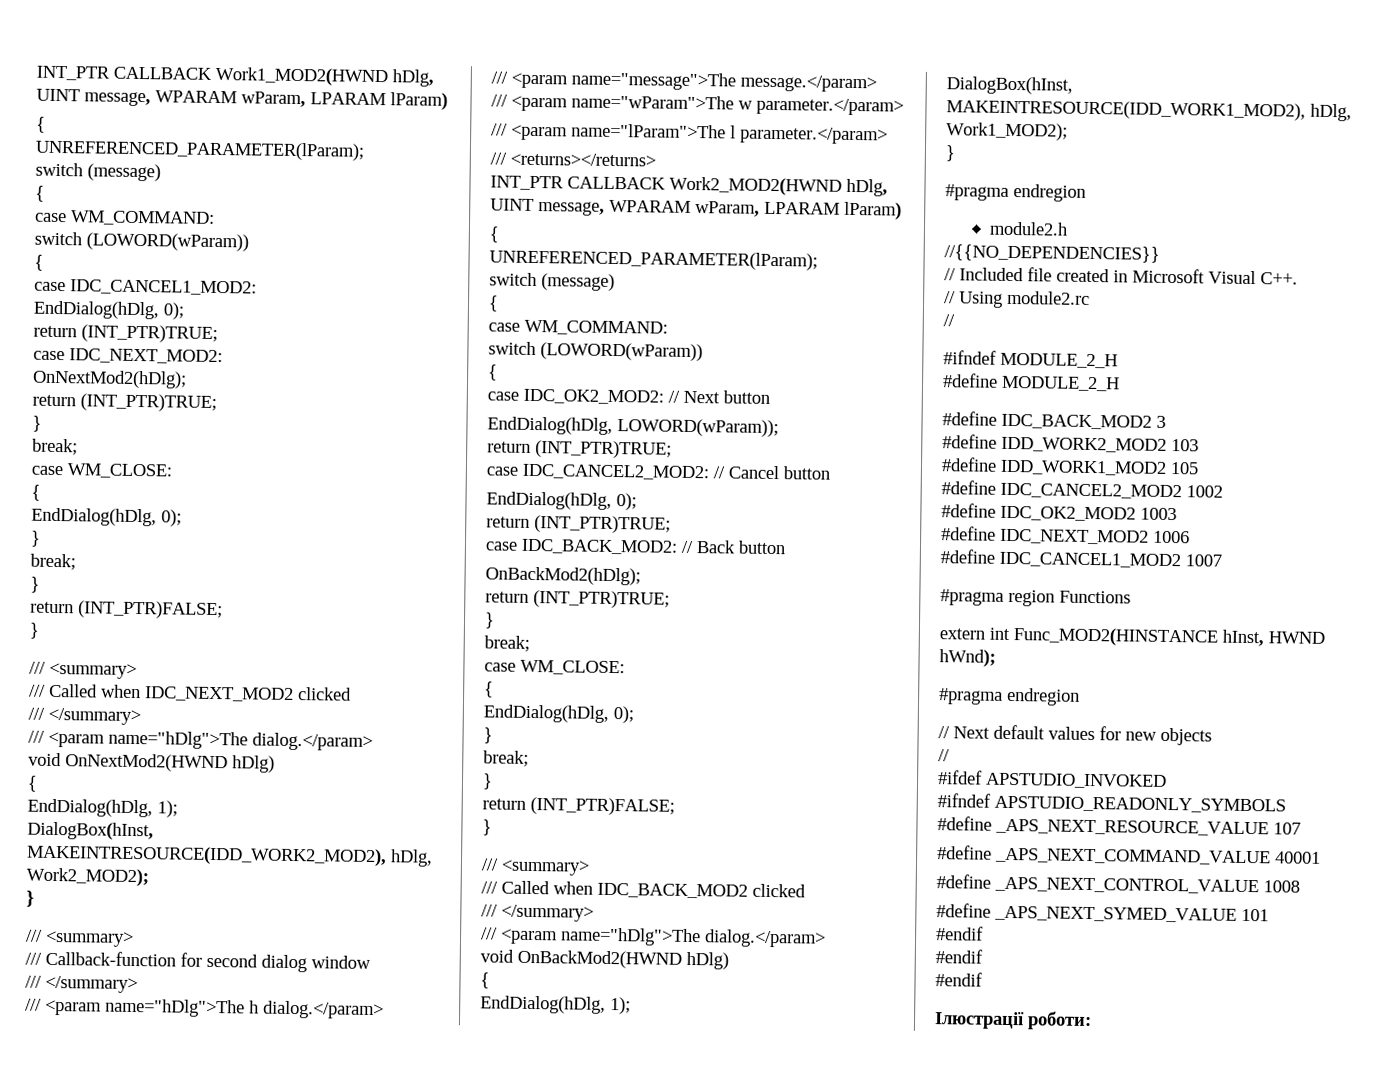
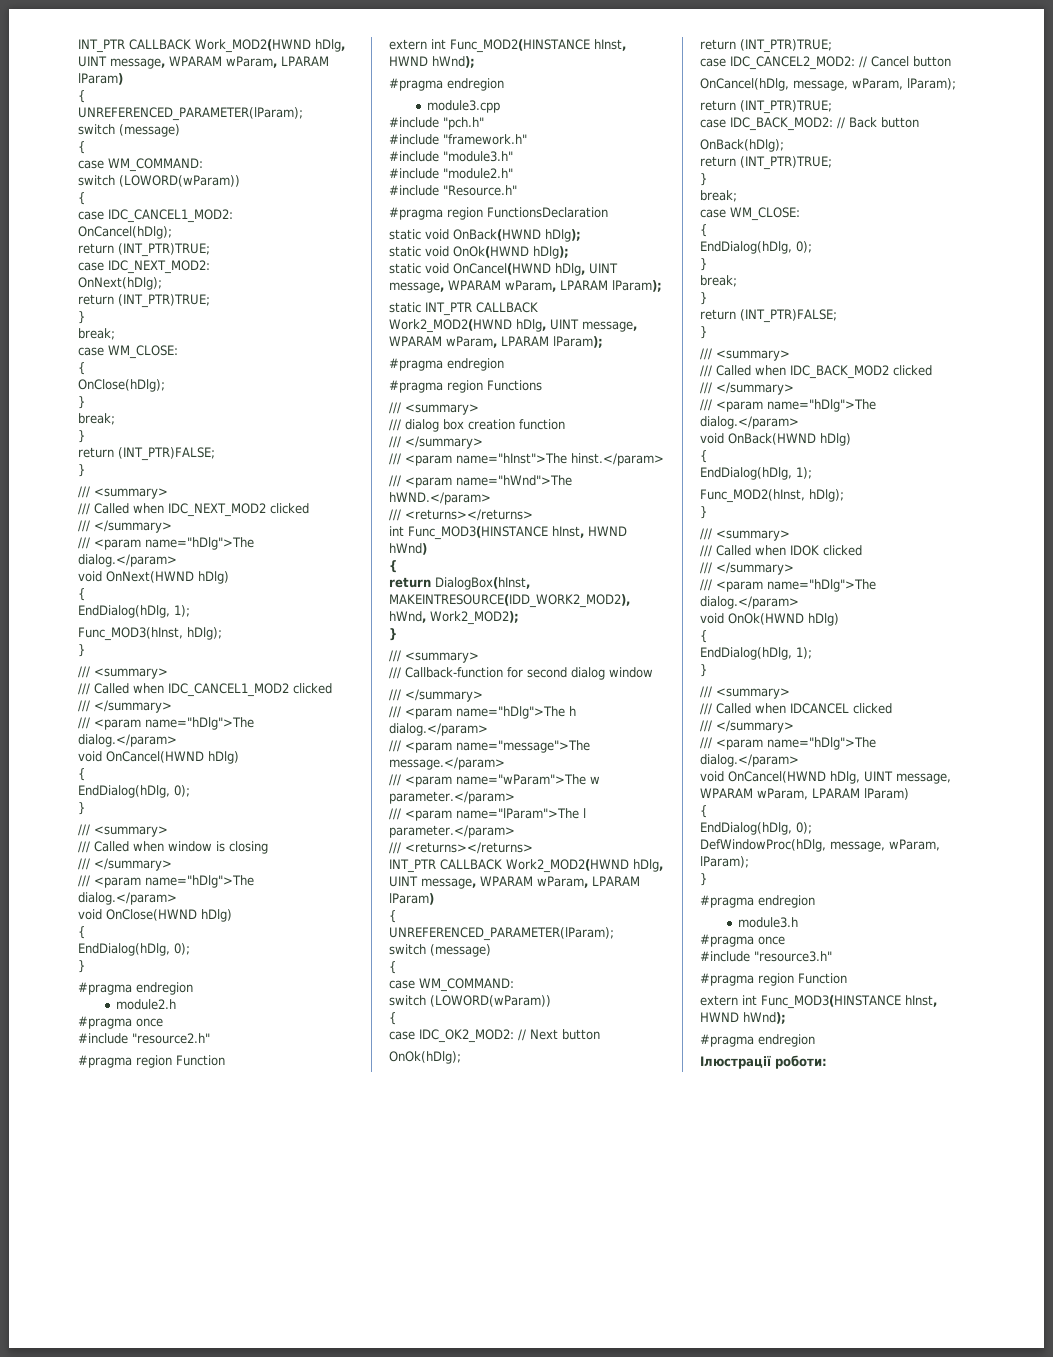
[36,65,388,87] INT_PTR CALLBACK Work1_MOD2(HWND -> [78,39,311,53] INT_PTR CALLBACK Work_MOD2(HWND
[33,300,184,320] EndDialog(hDlg, 0); -> [78,226,172,239] OnCancel(hDlg);
[32,369,187,389] [32,393,217,413] [32,415,42,432] [32,438,78,456] [31,463,172,479] [31,484,41,501] [31,507,182,527] OnNextMod2(hDlg); // return (INT_PTR)TRUE; // } // break; // case WM_CLOSE: // { // EndDialog(hDlg, 0); -> [78,277,162,290] [78,294,210,308] [78,311,85,324] [78,328,115,340] [78,345,178,359] [78,362,85,375] [78,379,165,392] OnNext(hDlg); // return (INT_PTR)TRUE; // } // break; // case WM_CLOSE: // { // OnClose(hDlg);
[65,753,275,773] [27,775,38,792] [27,798,178,818] OnNextMod2(HWND hDlg) // { // EndDialog(hDlg, 1); // -> [106,571,229,584] [78,588,85,601] [78,605,190,618] [78,627,222,641] [78,644,85,657] [78,666,168,679] [78,683,332,697] [78,700,172,713] [78,717,254,730] [78,734,177,747] [78,751,239,764] [78,768,85,781] [78,785,190,798] [78,802,85,815] [78,824,168,837] [78,841,268,854] [78,858,172,871] [78,875,254,888] [78,892,177,905] [78,909,232,922] [78,926,85,939] [78,943,190,956] [78,960,85,973] [78,982,193,995] [116,999,177,1010] [78,1016,163,1029] [78,1033,210,1044] [78,1055,225,1068] [389,39,626,53] [389,56,475,68] [389,78,504,91] [427,100,501,113] [389,117,484,130] [389,134,527,145] [389,151,513,162] [389,168,513,179] [389,185,517,196] [389,207,608,220] [389,229,581,242] [389,246,569,259] [389,263,618,276] [389,280,662,293] [389,302,538,316] [389,319,637,333] [389,336,603,348] [389,358,504,371] [389,380,542,393] [389,402,479,415] [389,419,565,432] [389,436,483,449] [389,453,664,466] [389,475,572,488] [389,492,491,505] [389,509,533,521] [389,526,627,540] [389,543,427,555] [389,560,397,573] [389,577,431,588] OnNext(HWND hDlg) // { // EndDialog(hDlg, 1); // Func_MOD3(hInst, hDlg); // } // /// <summary> // /// Called when IDC_CANCEL1_MOD2 clicked // /// </summary> // /// <param name="hDlg">The dialog.</param> // void OnCancel(HWND hDlg) // { // EndDialog(hDlg, 0); // } // /// <summary> // /// Called when window is closing // /// </summary> // /// <param name="hDlg">The dialog.</param> // void OnClose(HWND hDlg) // { // EndDialog(hDlg, 0); // } // #pragma endregion // module2.h // #pragma once // #include "resource2.h" // #pragma region Function // extern int Func_MOD2(HINSTANCE hInst, HWND hWnd); // #pragma endregion // module3.cpp // #include "pch.h" // #include "framework.h" // #include "module3.h" // #include "module2.h" // #include "Resource.h" // #pragma region FunctionsDeclaration // static void OnBack(HWND hDlg); // static void OnOk(HWND hDlg); // static void OnCancel(HWND hDlg, UINT message, WPARAM wParam, LPARAM lParam); // static INT_PTR CALLBACK Work2_MOD2(HWND hDlg, UINT message, WPARAM wParam, LPARAM lParam); // #pragma endregion // #pragma region Functions // /// <summary> // /// dialog box creation function // /// </summary> // /// <param name="hInst">The hinst.</param> // /// <param name="hWnd">The hWND.</param> // /// <returns></returns> // int Func_MOD3(HINSTANCE hInst, HWND hWnd) // { // return
[390,849,433,867] hDlg, -> [389,611,426,623] hWnd,
[487,416,779,438] EndDialog(hDlg, LOWORD(wParam)); -> [389,1051,461,1064] OnOk(hDlg);
[486,491,637,511] EndDialog(hDlg, 0); -> [700,78,956,91] OnCancel(hDlg, message, wParam, lParam);
[485,566,641,586] OnBackMod2(hDlg); -> [700,139,784,152] OnBack(hDlg);
[517,949,729,970] [480,972,490,989] [480,995,631,1015] [946,76,1073,95] [946,99,1352,122] [946,122,1068,141] [945,145,956,162] [945,184,1086,202] [988,221,1068,236] [944,244,1160,263] [944,267,1298,285] [944,290,1090,308] [943,314,955,327] [943,350,1118,369] [942,373,1120,392] [942,411,1166,430] [942,434,1199,453] [941,457,1199,476] [941,480,1223,500] [941,503,1177,522] [941,526,1190,545] [940,549,1222,569] [940,589,1131,607] [939,627,1325,647] [939,649,996,667] [939,687,1080,706] [938,724,1212,746] [938,749,950,762] [938,770,1167,789] [937,793,1286,814] [937,816,1301,837] [937,845,1321,866] [936,874,1300,895] [936,903,1269,923] [936,926,984,941] [935,949,983,964] [935,972,983,987] OnBackMod2(HWND hDlg) // { // EndDialog(hDlg, 1); // DialogBox(hInst, MAKEINTRESOURCE(IDD_WORK1_MOD2), hDlg, Work1_MOD2); // } // #pragma endregion // module2.h // //{{NO_DEPENDENCIES}} // // Included file created in Microsoft Visual C++. // // Using module2.rc // // // #ifndef MODULE_2_H // #define MODULE_2_H // #define IDC_BACK_MOD2 3 // #define IDD_WORK2_MOD2 103 // #define IDD_WORK1_MOD2 105 // #define IDC_CANCEL2_MOD2 1002 // #define IDC_OK2_MOD2 1003 // #define IDC_NEXT_MOD2 1006 // #define IDC_CANCEL1_MOD2 1007 // #pragma region Functions // extern int Func_MOD2(HINSTANCE hInst, HWND hWnd); // #pragma endregion // // Next default values for new objects // // // #ifdef APSTUDIO_INVOKED // #ifndef APSTUDIO_READONLY_SYMBOLS // #define _APS_NEXT_RESOURCE_VALUE 107 // #define _APS_NEXT_COMMAND_VALUE 40001 // #define _APS_NEXT_CONTROL_VALUE 1008 // #define _APS_NEXT_SYMED_VALUE 101 // #endif // #endif // #endif -> [728,433,851,446] [700,450,707,463] [700,467,812,480] [700,489,844,503] [700,506,707,519] [700,528,790,541] [700,545,862,557] [700,562,794,575] [700,579,876,592] [700,596,799,609] [700,613,839,626] [700,630,707,643] [700,647,812,660] [700,664,707,677] [700,686,790,699] [700,703,892,715] [700,720,794,733] [700,737,876,750] [700,754,799,767] [700,771,951,784] [700,788,909,800] [700,805,707,818] [700,822,812,835] [700,839,940,852] [700,856,749,868] [700,873,707,886] [700,895,815,908] [738,917,799,928] [700,934,785,947] [700,951,832,962] [700,973,847,986] [700,995,937,1009] [700,1012,786,1024] [700,1034,815,1047] OnBack(HWND hDlg) // { // EndDialog(hDlg, 1); // Func_MOD2(hInst, hDlg); // } // /// <summary> // /// Called when IDOK clicked // /// </summary> // /// <param name="hDlg">The dialog.</param> // void OnOk(HWND hDlg) // { // EndDialog(hDlg, 1); // } // /// <summary> // /// Called when IDCANCEL clicked // /// </summary> // /// <param name="hDlg">The dialog.</param> // void OnCancel(HWND hDlg, UINT message, WPARAM wParam, LPARAM lParam) // { // EndDialog(hDlg, 0); // DefWindowProc(hDlg, message, wParam, lParam); // } // #pragma endregion // module3.h // #pragma once // #include "resource3.h" // #pragma region Function // extern int Func_MOD3(HINSTANCE hInst, HWND hWnd); // #pragma endregion

